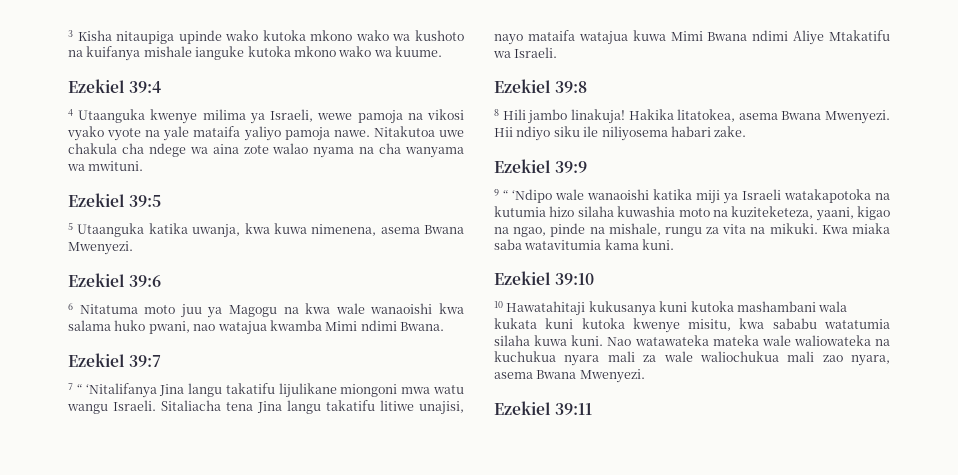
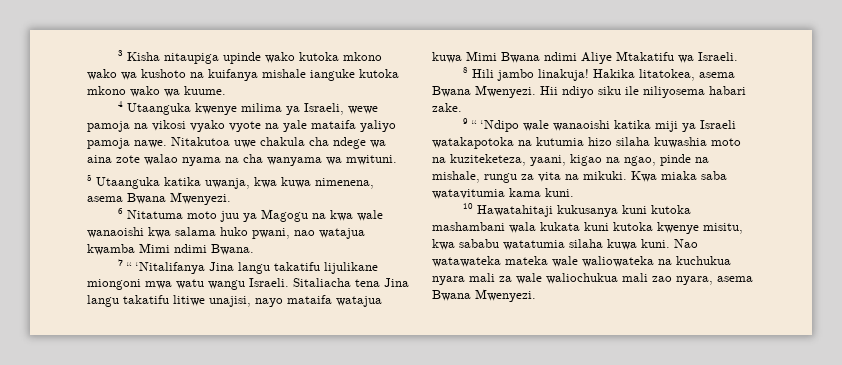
[68,79,162,93] // Ezekiel 39:4 -> (226, 90) none
[68,193,162,207] // Ezekiel 39:5 -> (397, 160) none
[68,273,162,287] // Ezekiel 39:6 -> (231, 198) none
[68,353,162,367] // Ezekiel 39:7 -> (254, 249) none
[494,79,588,93] // Ezekiel 39:8 -> (738, 56) none
[494,159,588,173] // Ezekiel 39:9 -> (462, 107) none
[494,271,595,285] // Ezekiel 39:10 -> (574, 192) none
[494,401,593,415] // Ezekiel 39:11 -> (536, 295) none

